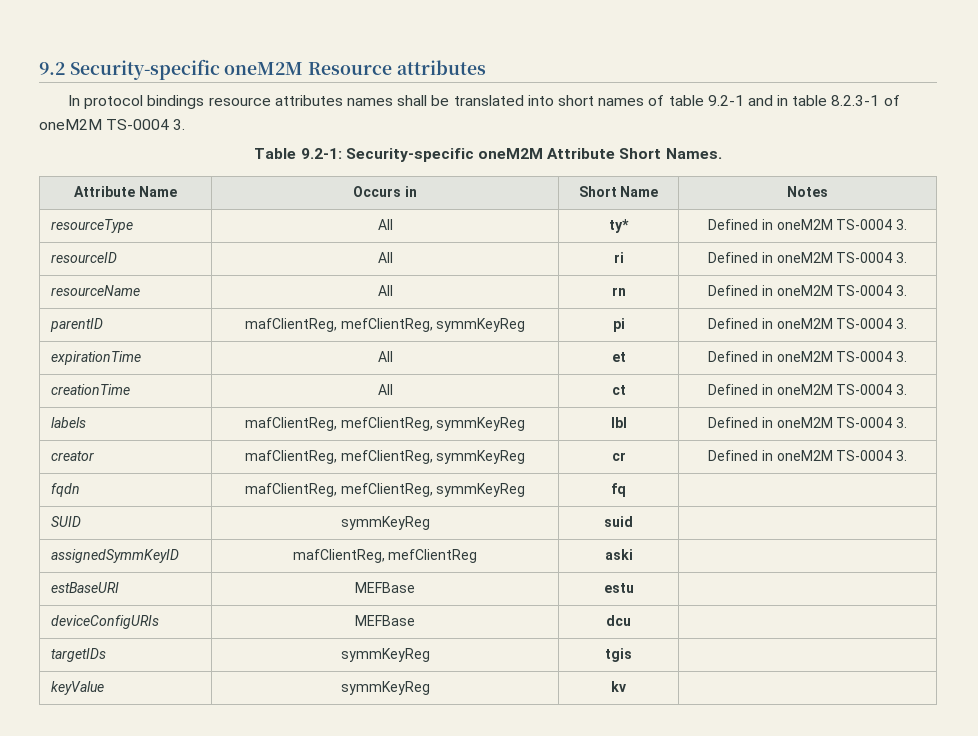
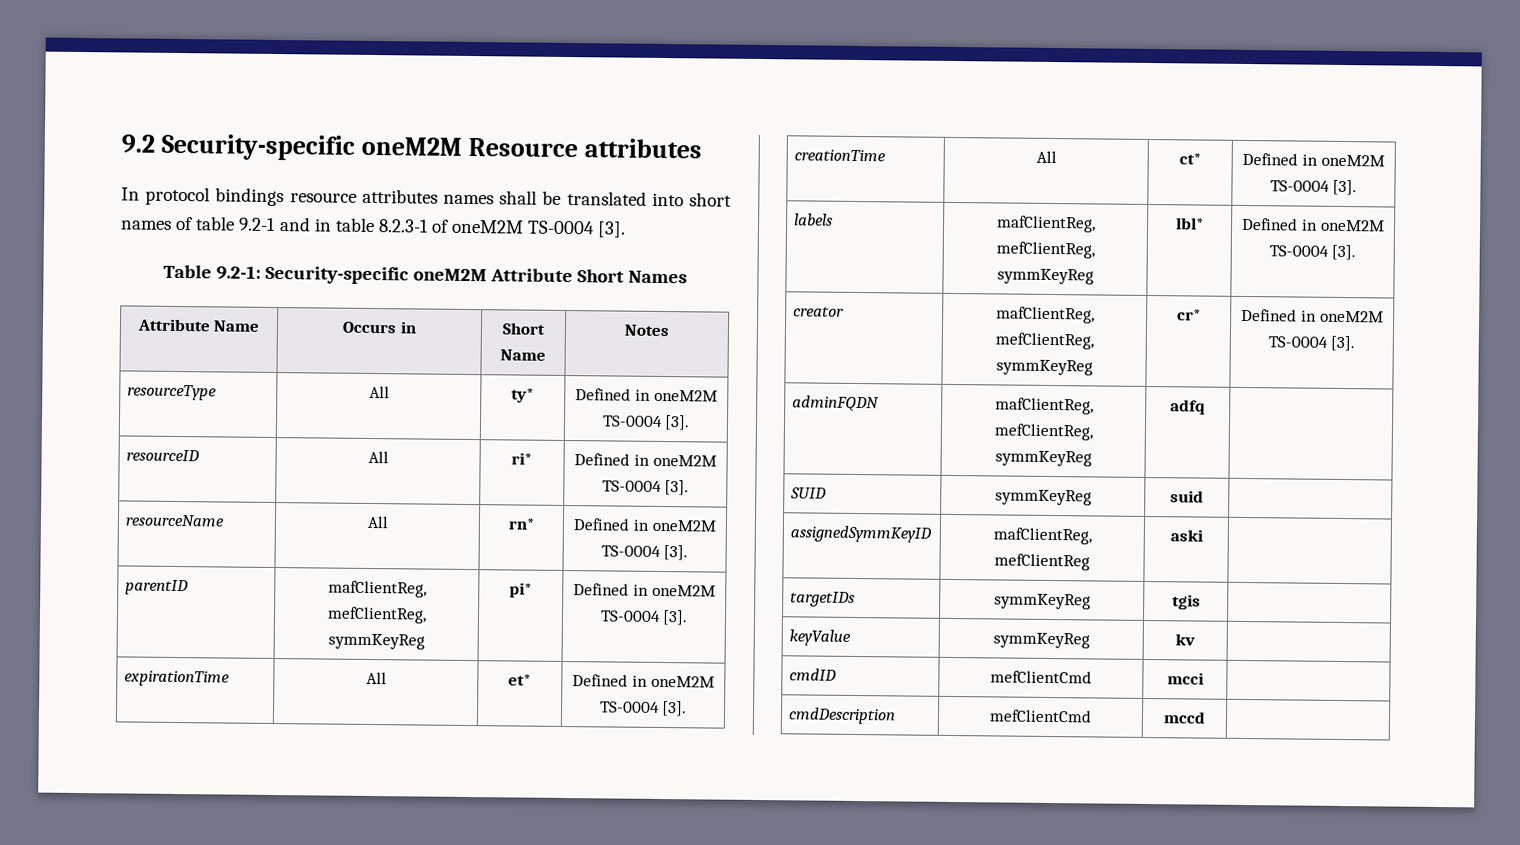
[173,119,186,130] 3. -> [597,221,627,238] [3].
[665,148,722,159] Names. -> [628,270,688,284] Names
[896,219,908,230] 3. -> [664,415,691,431] [3].
[613,252,624,263] [707,252,908,263] ri | Defined in oneM2M TS-0004 3. -> [511,452,533,465] [574,453,717,467] [601,480,690,496] ri* | Defined in oneM2M TS-0004 [3].
[611,287,626,296] [707,285,908,296] rn | Defined in oneM2M TS-0004 3. -> [507,518,535,530] [573,518,716,532] [600,545,689,561] rn* | Defined in oneM2M TS-0004 [3].
[612,318,625,332] [707,318,908,329] pi | Defined in oneM2M TS-0004 3. -> [509,582,533,598] [573,583,716,597] [599,610,689,626] pi* | Defined in oneM2M TS-0004 [3].
[611,352,626,362] [707,351,908,362] et | Defined in oneM2M TS-0004 3. -> [508,674,532,686] [572,674,715,688] [599,701,688,717] et* | Defined in oneM2M TS-0004 [3].
[611,385,626,395] [707,384,908,395] ct | Defined in oneM2M TS-0004 3. -> [1178,153,1202,165] [1242,152,1385,167] [1269,179,1358,196] ct* | Defined in oneM2M TS-0004 [3].
[610,417,627,428] [707,417,908,428] lbl | Defined in oneM2M TS-0004 3. -> [1175,217,1205,230] [1242,217,1385,232] [1268,244,1357,261] lbl* | Defined in oneM2M TS-0004 [3].
[611,452,626,461] [707,450,908,461] [51,483,81,497] [244,483,526,497] [611,483,626,497] cr | Defined in oneM2M TS-0004 3. // fqdn | mafClientReg, mefClientReg, symmKeyReg | fq -> [1176,309,1202,321] [1241,308,1384,323] [1267,335,1356,352] [792,395,880,412] [994,397,1094,415] [993,423,1093,441] [994,450,1092,467] [1170,399,1206,415] cr* | Defined in oneM2M TS-0004 [3]. // adminFQDN | mafClientReg, mefClientReg, symmKeyReg | adfq
[51,582,120,593] [355,582,415,593] [603,583,634,593] [51,615,160,629] [355,615,415,626] [606,615,631,626] // estBaseURI | MEFBase | estu | // deviceConfigURIs | MEFBase | dcu | -> (1203, 535) none
(626, 686) none -> [789,668,838,681] [990,670,1092,684] [1166,672,1204,685] [788,707,897,725] [989,709,1092,723] [1163,711,1206,724] // cmdID | mefClientCmd | mcci | // cmdDescription | mefClientCmd | mccd |

